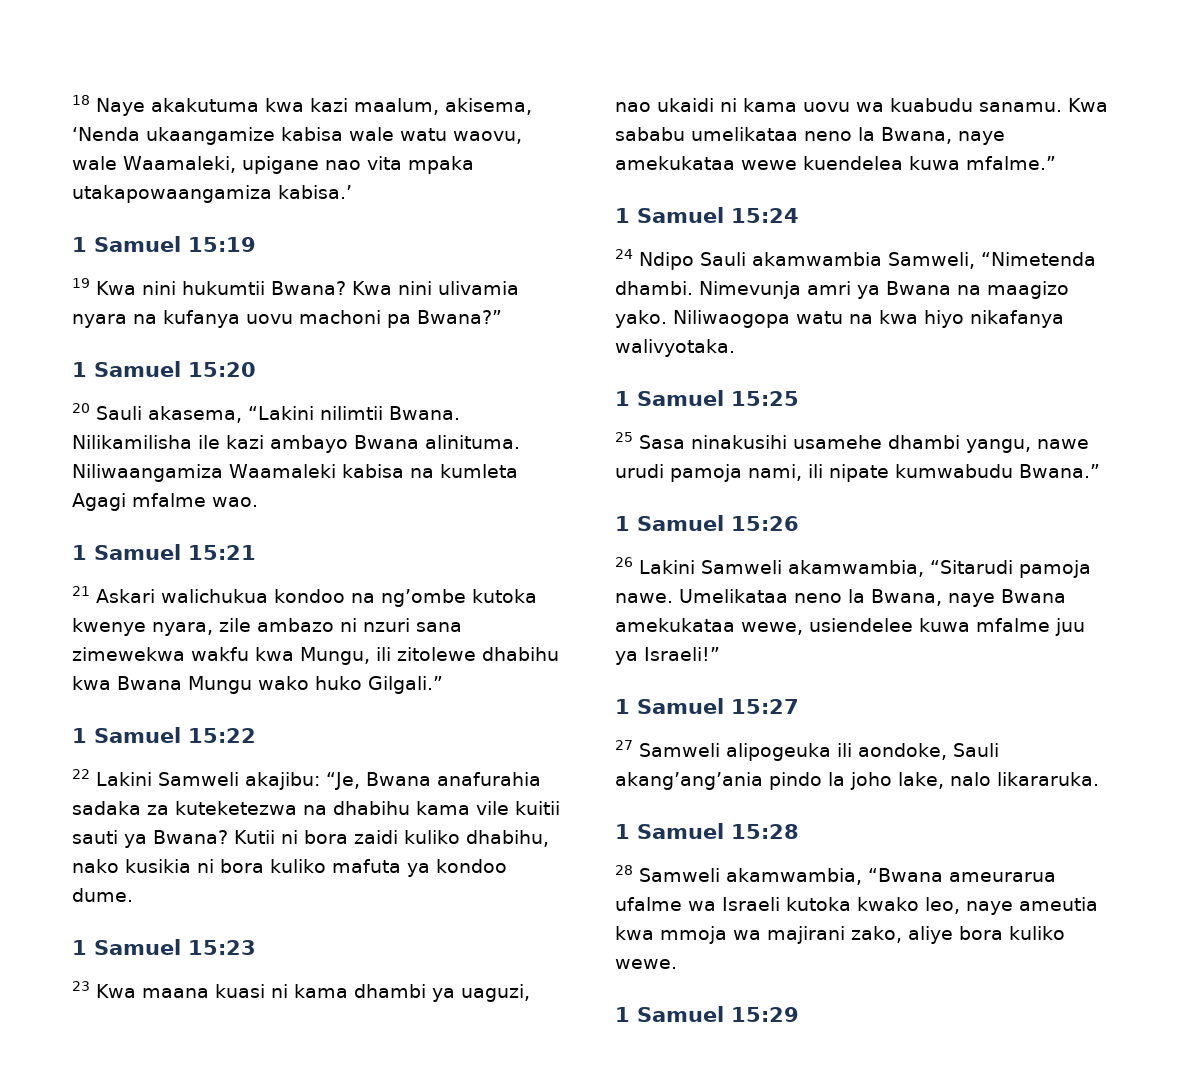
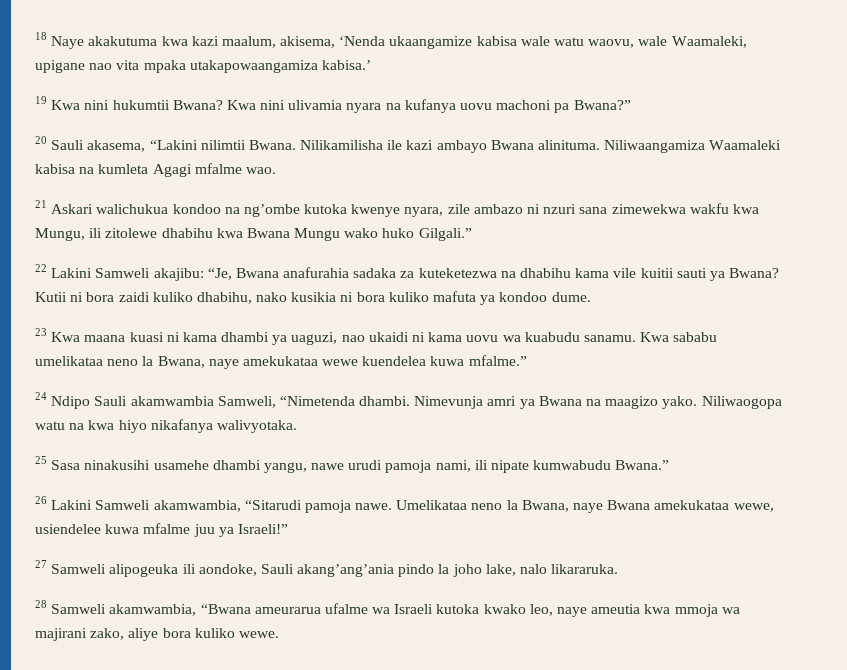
[72,236,256,252] // 1 Samuel 15:19 -> (371, 65) none
[72,361,256,377] // 1 Samuel 15:20 -> (631, 105) none
[72,544,256,560] // 1 Samuel 15:21 -> (276, 170) none
[72,727,256,743] // 1 Samuel 15:22 -> (472, 234) none
[72,939,256,955] // 1 Samuel 15:23 -> (591, 297) none
[615,207,799,223] // 1 Samuel 15:24 -> (527, 360) none
[615,390,799,406] // 1 Samuel 15:25 -> (297, 426) none
[615,515,799,531] // 1 Samuel 15:26 -> (670, 465) none
[615,698,799,714] // 1 Samuel 15:27 -> (288, 529) none
[615,823,799,839] // 1 Samuel 15:28 -> (619, 569) none
[615,1006,799,1022] // 1 Samuel 15:29 -> (279, 634) none

